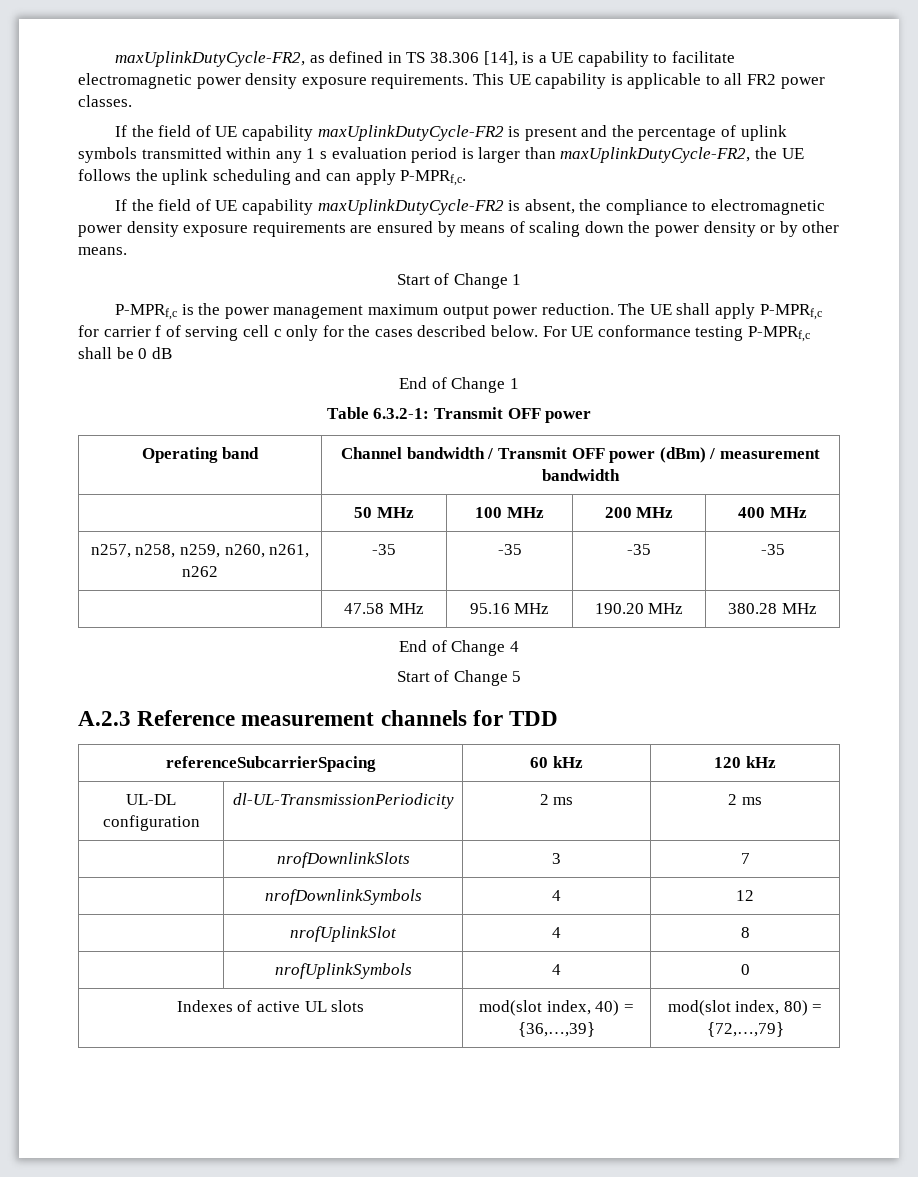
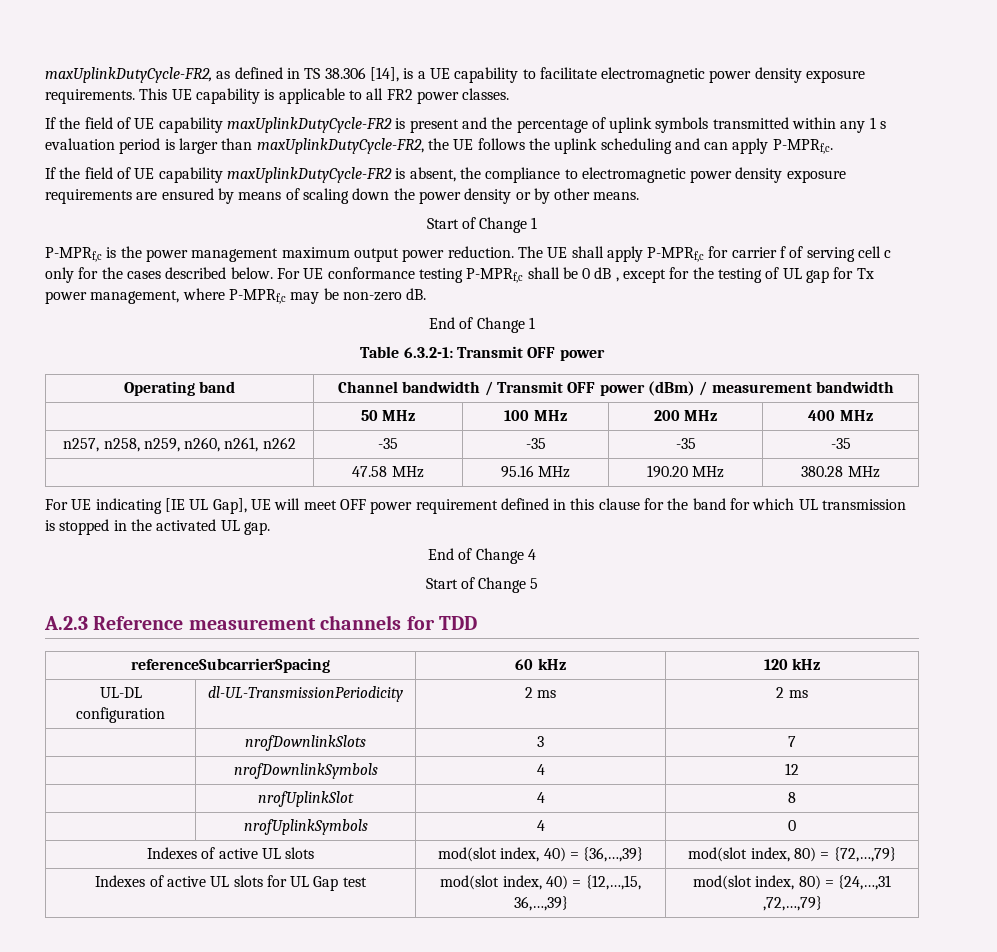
(172, 353) none -> [615,267,874,283] [45,288,427,304] , except for the testing of UL gap for Tx power management, where P-MPRf,c may be non-zero dB.
(817, 608) none -> [45,498,907,514] [45,519,270,535] // For UE indicating [IE UL Gap], UE will meet OFF power requirement defined in this clause for the band for which UL transmission is stopped in the activated UL gap.
(784, 1029) none -> [95,875,367,891] [440,875,641,890] [513,896,568,911] [692,875,892,890] [762,896,822,911] // Indexes of active UL slots for UL Gap test | mod(slot index, 40) = {12,…,15, 36,…,39} | mod(slot index, 80) = {24,…,31 ,72,…,79}

